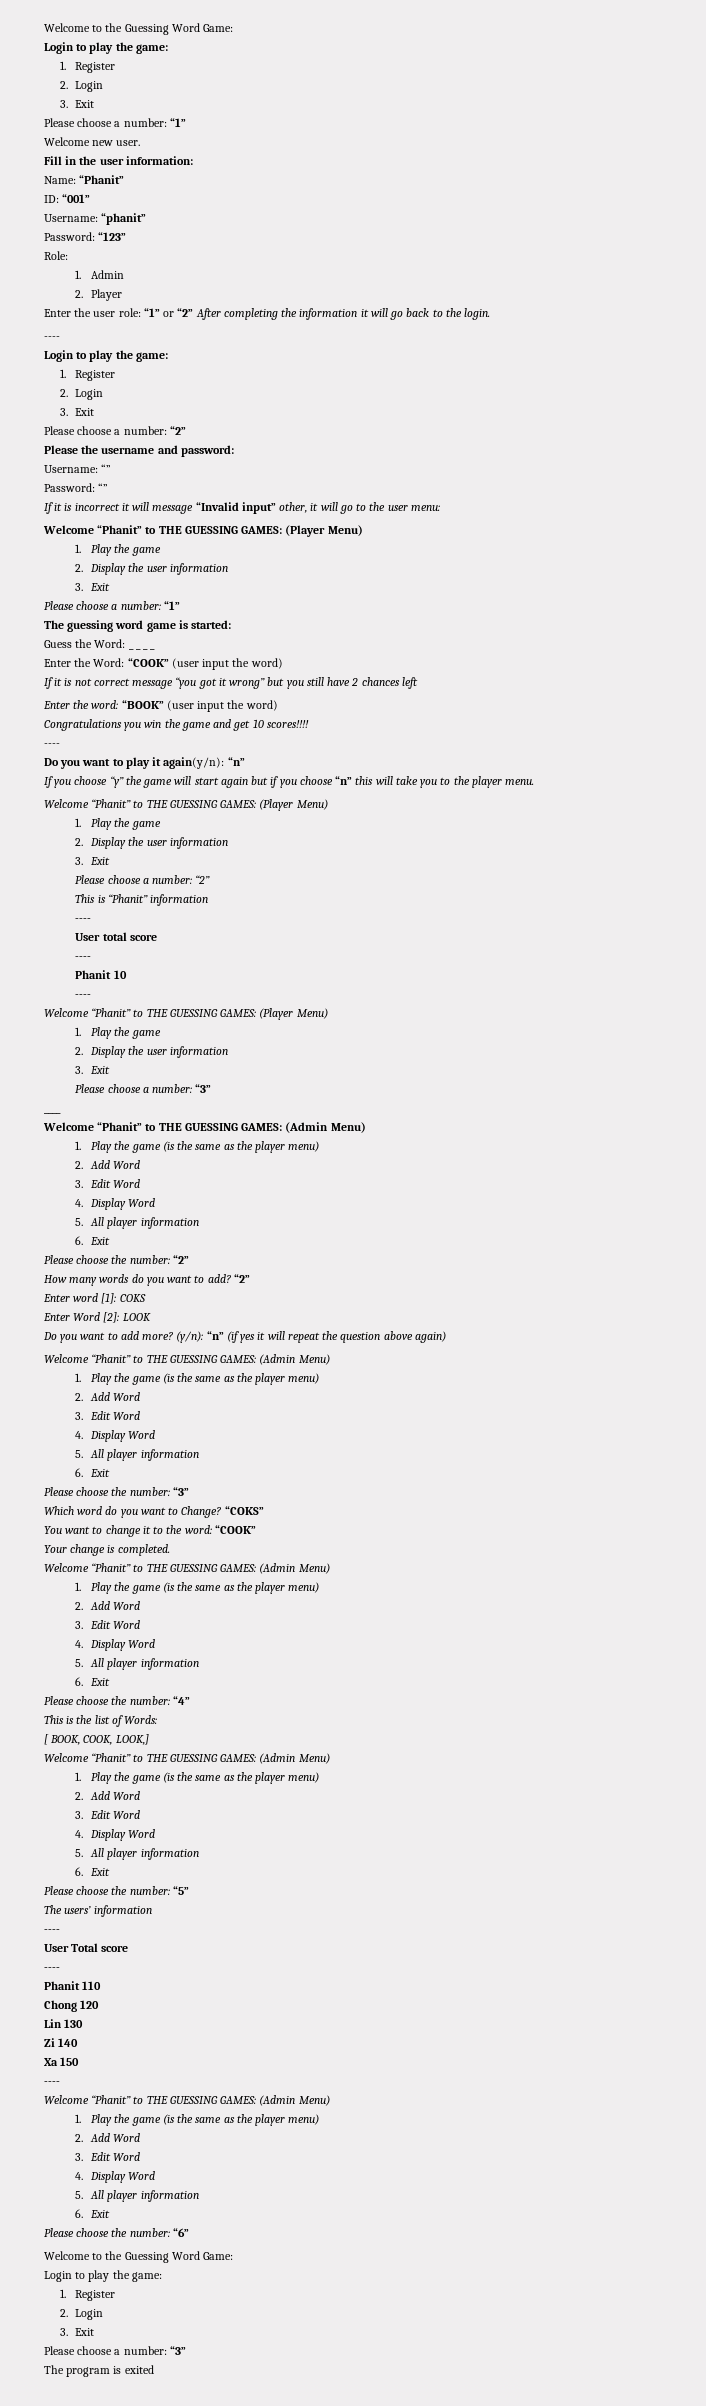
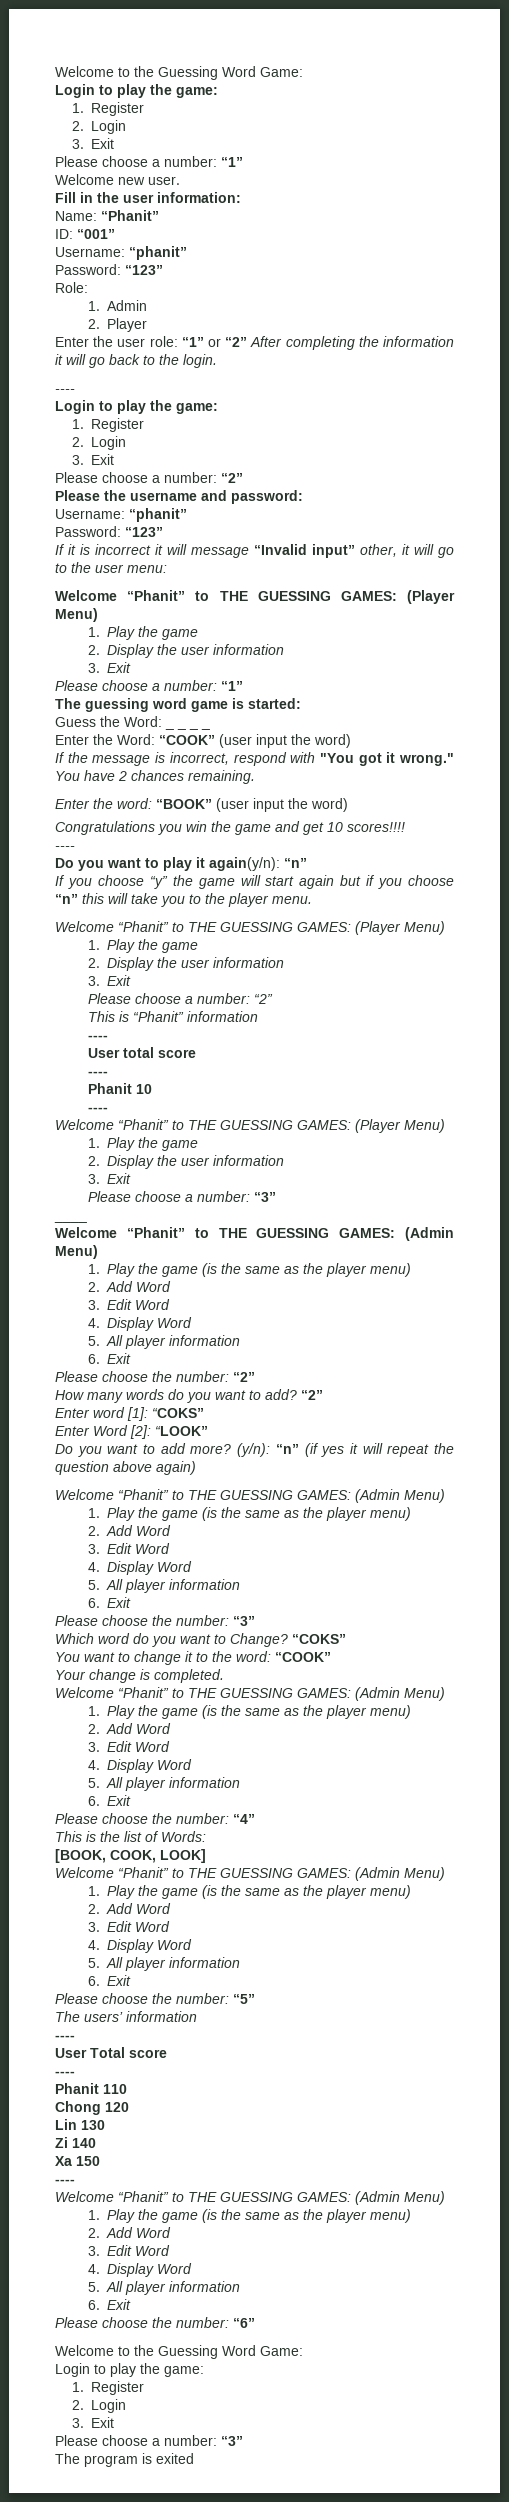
[101,464,112,473] [44,483,109,492] “” // Password: “” -> [129,508,187,522] [55,526,163,537] “phanit” // Password: “123”
[54,677,324,689] it is not correct message “you got it wrong” but you still -> [67,752,454,766] [55,771,80,781] the message is incorrect, respond with "You got it wrong." You
[401,677,418,689] left -> [188,770,255,784] remaining.
[119,1294,146,1302] COKS -> [152,1408,204,1418] “COKS”
[122,1313,151,1321] LOOK -> [155,1426,208,1436] “LOOK”
[44,1734,149,1745] [ BOOK, COOK, LOOK,] -> [55,1849,206,1863] [BOOK, COOK, LOOK]

